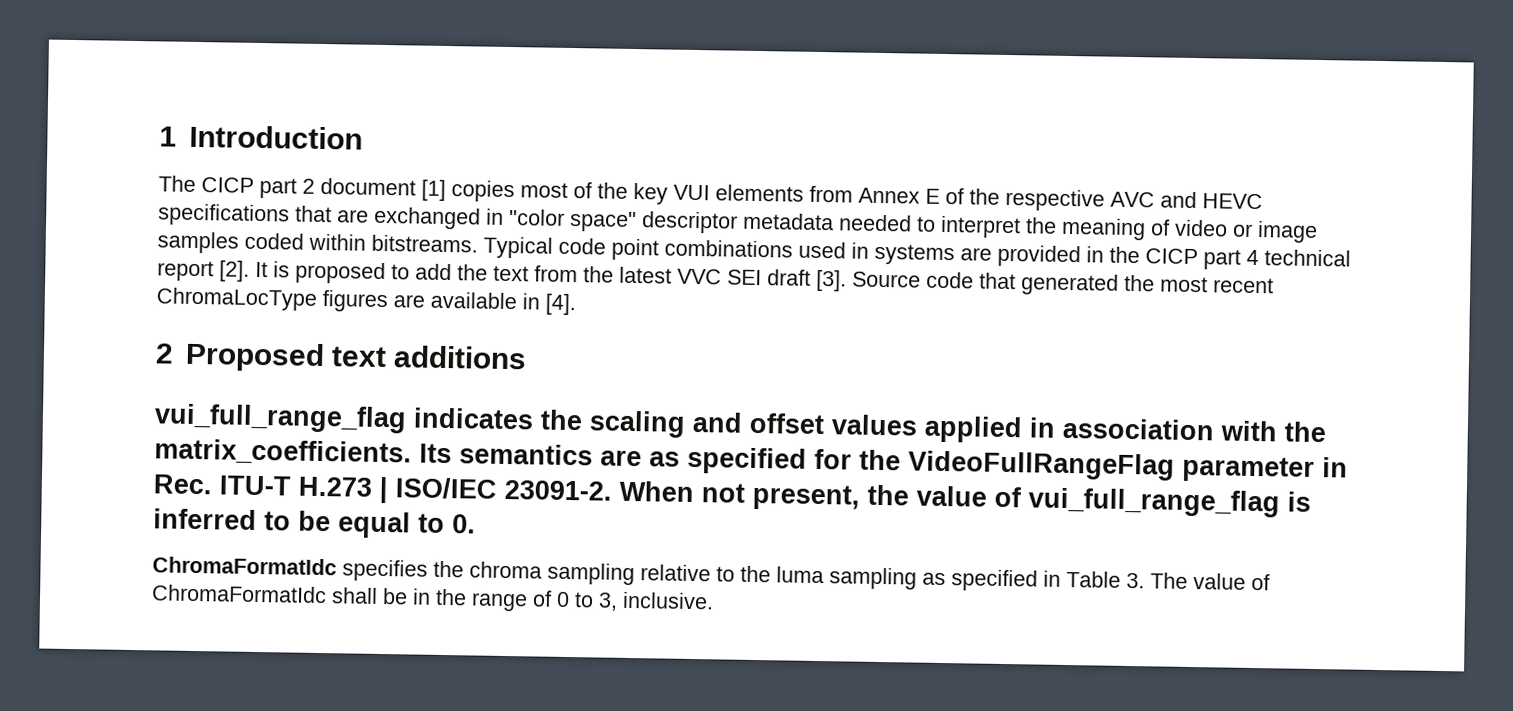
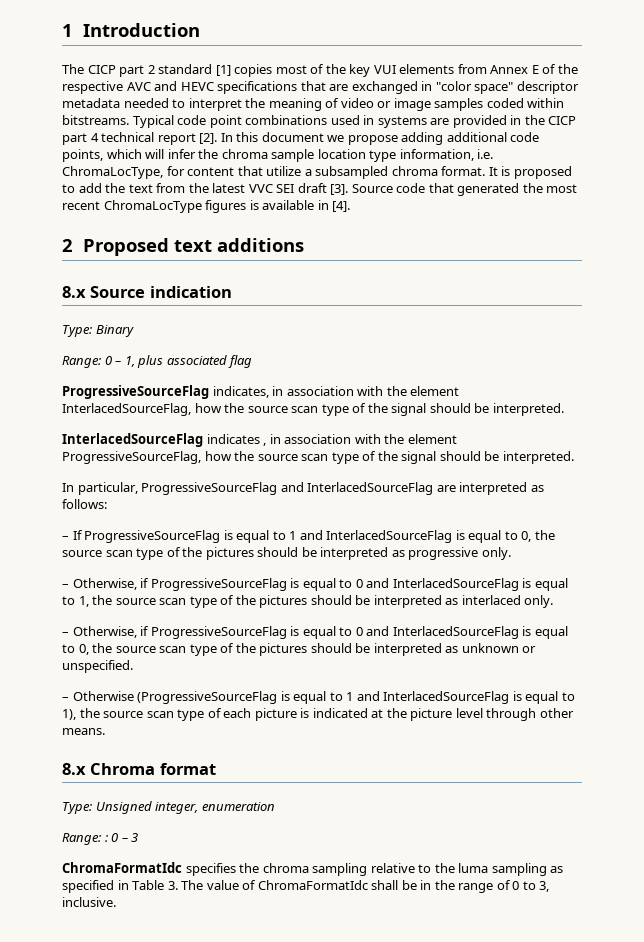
[320,177,416,196] document -> [158,64,213,74] standard
(250, 271) none -> [220,132,540,145] [62,149,494,162] [62,166,486,179] In this document we propose adding additional code points, which will infer the chroma sample location type information, i.e. ChromaLocType, for content that utilize a subsampled chroma format.
[393,294,425,308] are -> [249,200,259,210] is
[154,403,1327,444] [154,438,1348,483] [153,474,1311,518] [153,508,476,539] vui_full_range_flag indicates the scaling and offset values applied in association with the matrix_coefficients. Its semantics are as specified for the VideoFullRangeFlag parameter in Rec. ITU-T H.273 | ISO/IEC 23091-2. When not present, the value of vui_full_range_flag is inferred to be equal to 0. -> [62,286,232,298] [62,325,134,337] [62,355,253,368] [62,385,460,399] [62,403,564,416] [62,433,457,447] [62,451,574,464] [62,482,544,495] [62,499,107,509] [62,530,555,543] [62,547,511,560] [62,578,568,591] [62,595,554,608] [62,626,568,639] [62,643,537,656] [62,660,133,673] [62,691,575,704] [62,708,574,721] [62,728,105,735] [62,763,216,775] [62,801,275,814] [62,833,139,845] 8.x Source indication // Type: Binary // Range: 0 – 1, plus associated flag // ProgressiveSourceFlag indicates, in association with the element InterlacedSourceFlag, how the source scan type of the signal should be interpreted. // InterlacedSourceFlag indicates , in association with the element ProgressiveSourceFlag, how the source scan type of the signal should be interpreted. // In particular, ProgressiveSourceFlag and InterlacedSourceFlag are interpreted as follows: // – If ProgressiveSourceFlag is equal to 1 and InterlacedSourceFlag is equal to 0, the source scan type of the pictures should be interpreted as progressive only. // – Otherwise, if ProgressiveSourceFlag is equal to 0 and InterlacedSourceFlag is equal to 1, the source scan type of the pictures should be interpreted as interlaced only. // – Otherwise, if ProgressiveSourceFlag is equal to 0 and InterlacedSourceFlag is equal to 0, the source scan type of the pictures should be interpreted as unknown or unspecified. // – Otherwise (ProgressiveSourceFlag is equal to 1 and InterlacedSourceFlag is equal to 1), the source scan type of each picture is indicated at the picture level through other means. // 8.x Chroma format // Type: Unsigned integer, enumeration // Range: : 0 – 3

